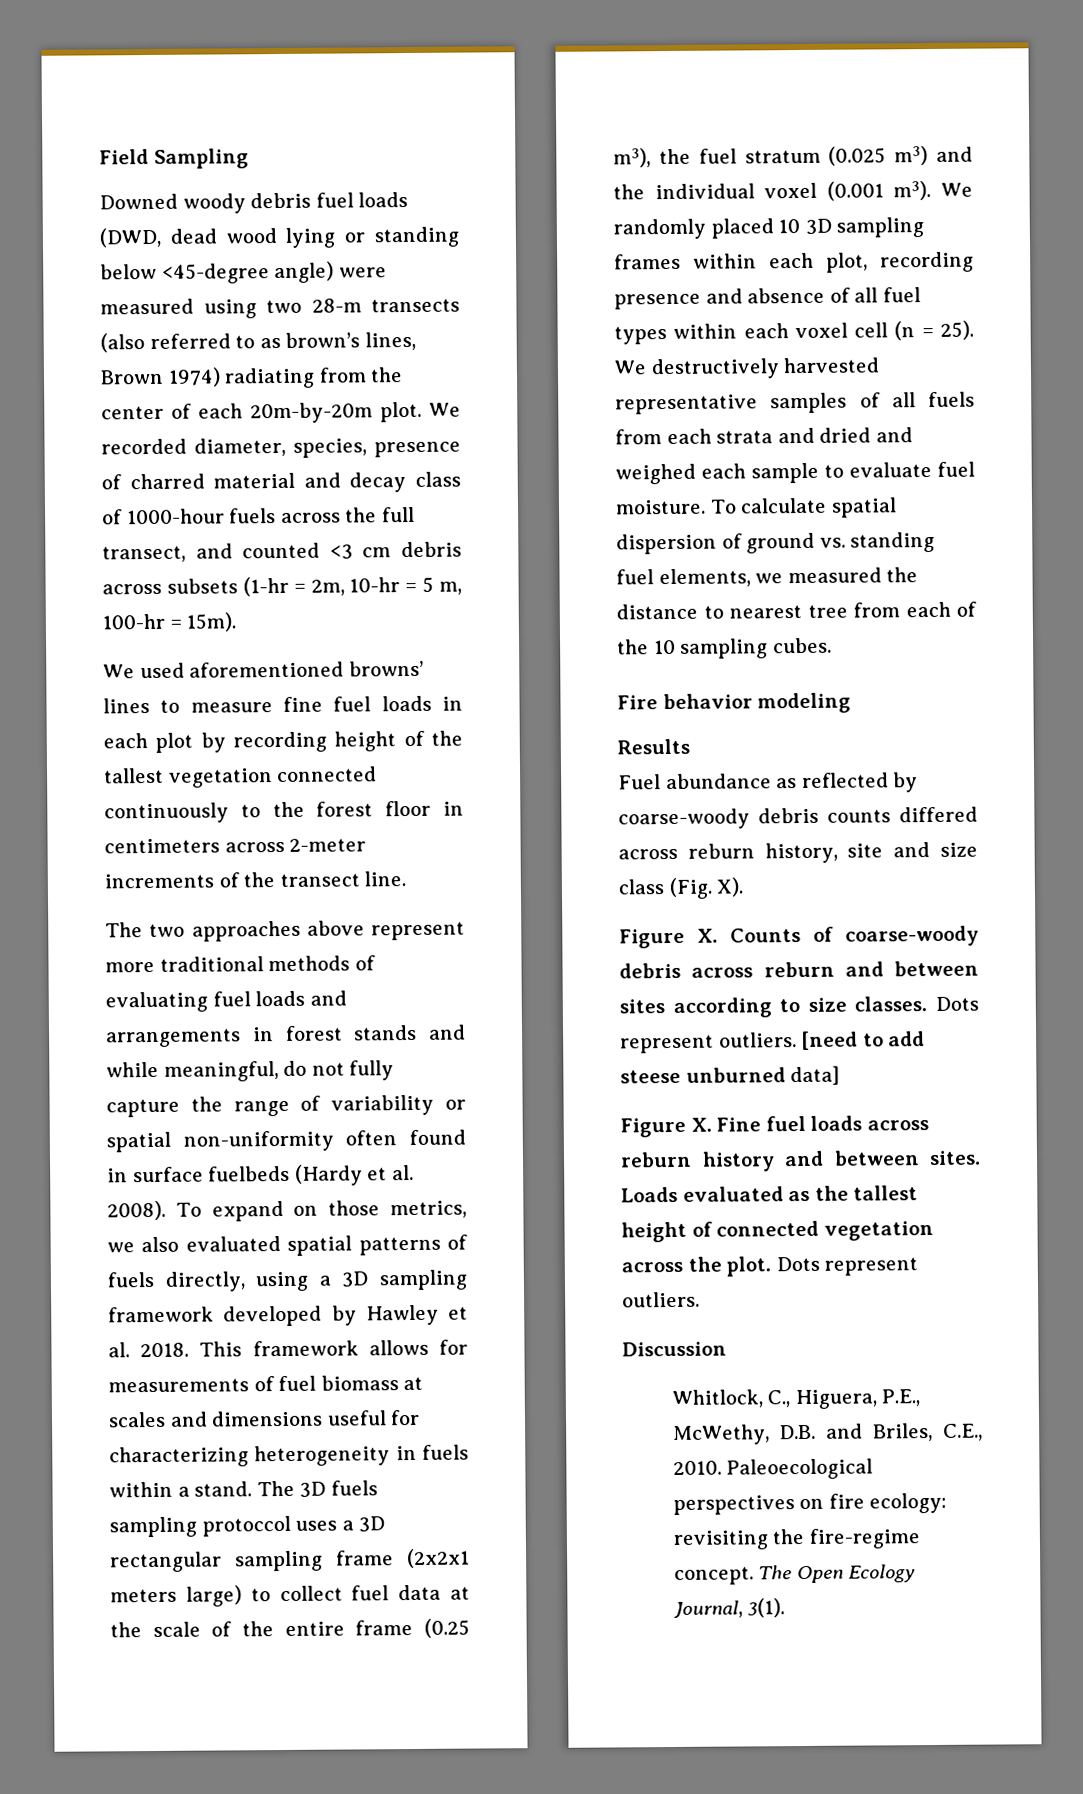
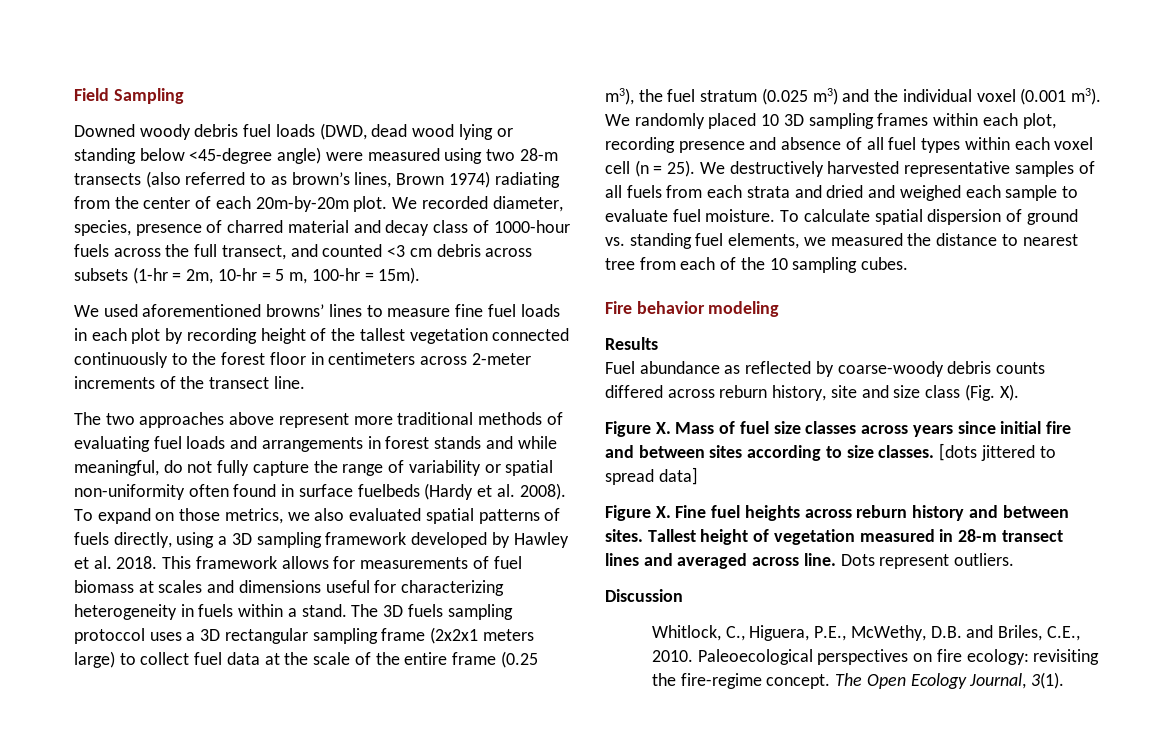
[730,925,979,947] [619,961,835,979] Counts of coarse-woody debris across reburn -> [675,421,1071,437] Mass of fuel size classes across years since initial fire
[935,996,979,1011] [620,1030,926,1054] [620,1067,786,1084] Dots represent outliers. [need to add steese unburned -> [939,443,1056,461] [605,469,654,485] [dots jittered to spread
[810,1115,863,1131] loads -> [744,505,800,521] heights
[621,1185,919,1203] [621,1220,934,1243] [621,1256,772,1277] Loads evaluated as the tallest height of connected vegetation across the plot. -> [647,529,1063,545] [605,553,836,569] Tallest height of vegetation measured in 28-m transect lines and averaged across line.

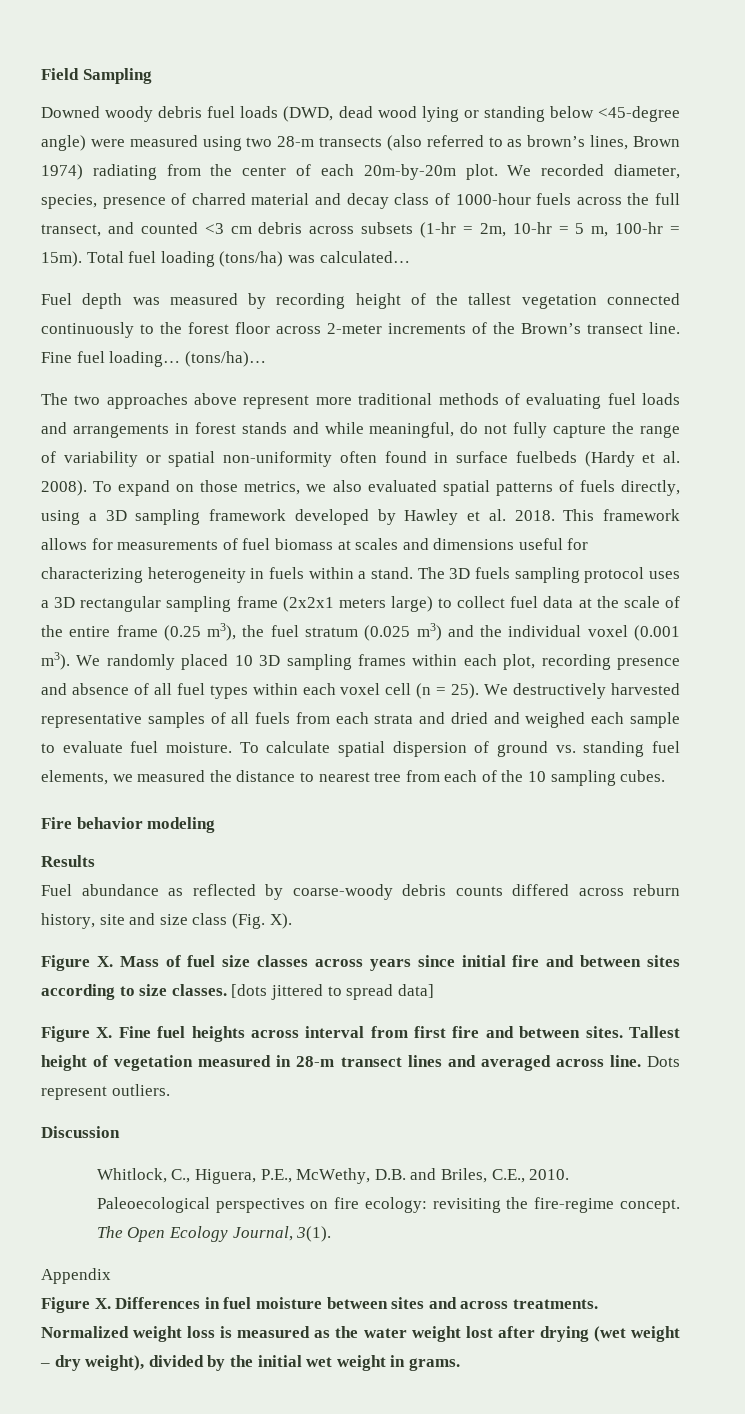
[74,304,560,317] [74,328,161,344] // We used aforementioned browns’ lines to measure fine fuel loads in each plot -> [86,251,410,267] [41,293,238,309] Total fuel loading (tons/ha) was calculated… // Fuel depth was measured
[310,352,416,365] in centimeters -> (270, 328) none
(205, 382) none -> [521,323,581,334] Brown’s
(305, 382) none -> [41,351,266,367] Fine fuel loading… (tons/ha)…
[74,628,145,644] protoccol -> [584,567,645,583] protocol
[856,505,965,521] reburn history -> [305,1026,480,1038] interval from first fire
(1065, 680) none -> [41,1268,111,1284] [41,1297,598,1313] [41,1326,681,1342] [40,1355,460,1371] // Appendix // Figure X. Differences in fuel moisture between sites and across treatments. Normalized weight loss is measured as the water weight lost after drying (wet weight – dry weight), divided by the initial wet weight in grams.

